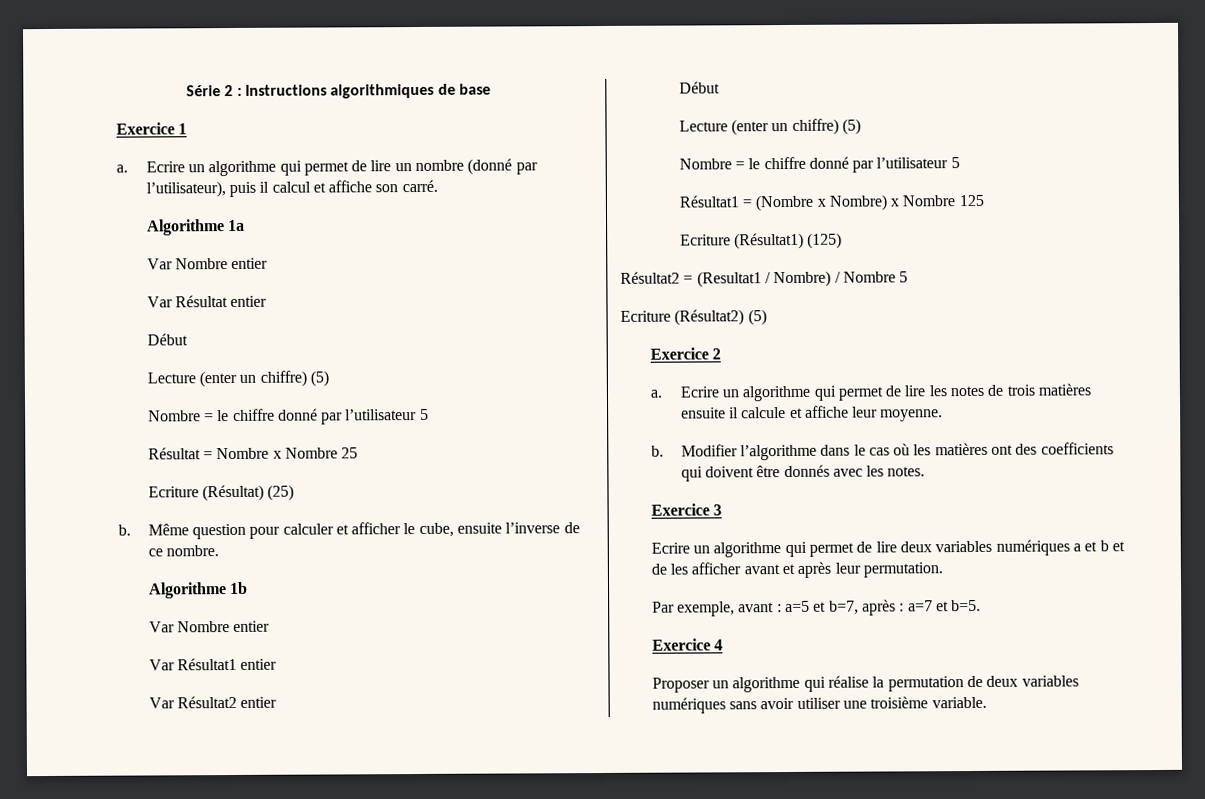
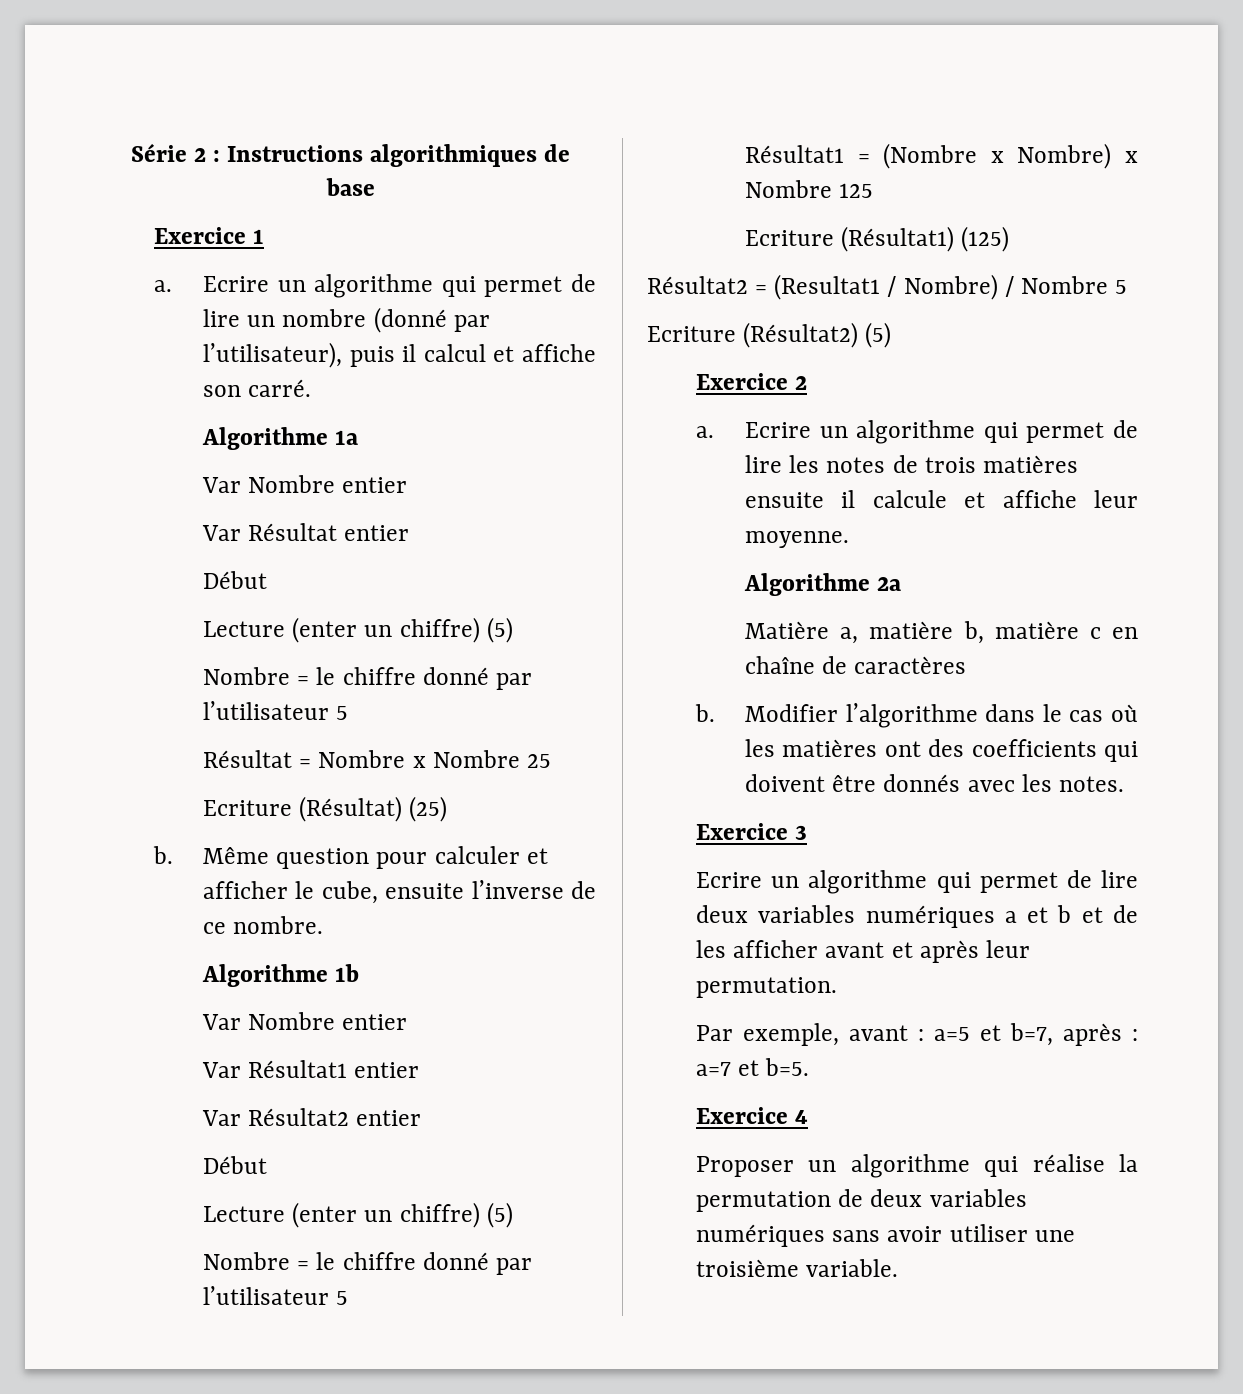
(944, 415) none -> [744,573,902,596] [745,621,1138,644] [745,656,967,674] // Algorithme 2a // Matière a, matière b, matière c en chaîne de caractères

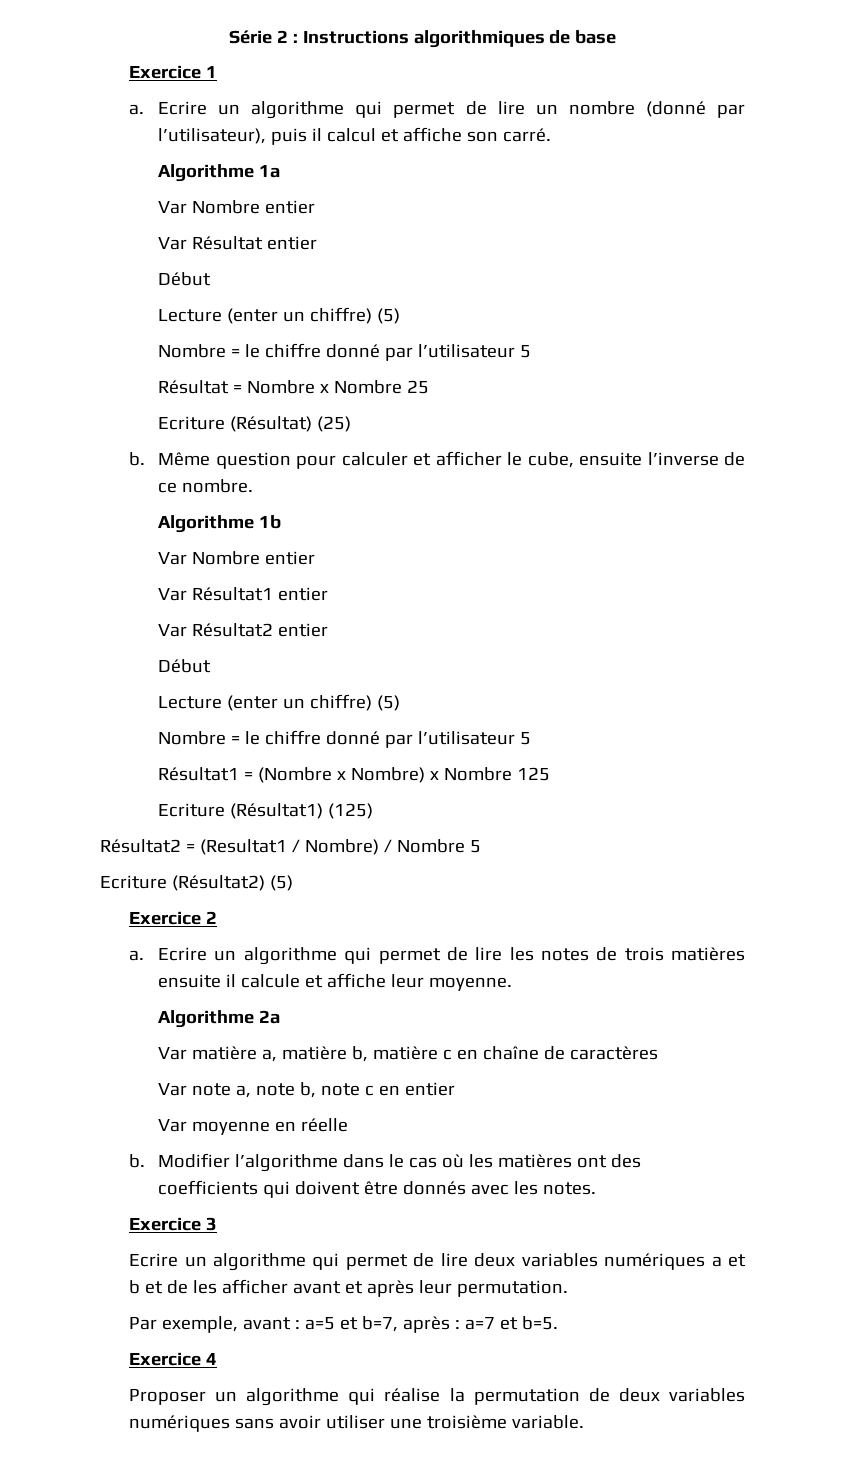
[745,621,830,639] Matière -> [158,1046,258,1060] Var matière
(967, 665) none -> [158,1082,456,1098] [158,1118,349,1135] // Var note a, note b, note c en entier // Var moyenne en réelle

